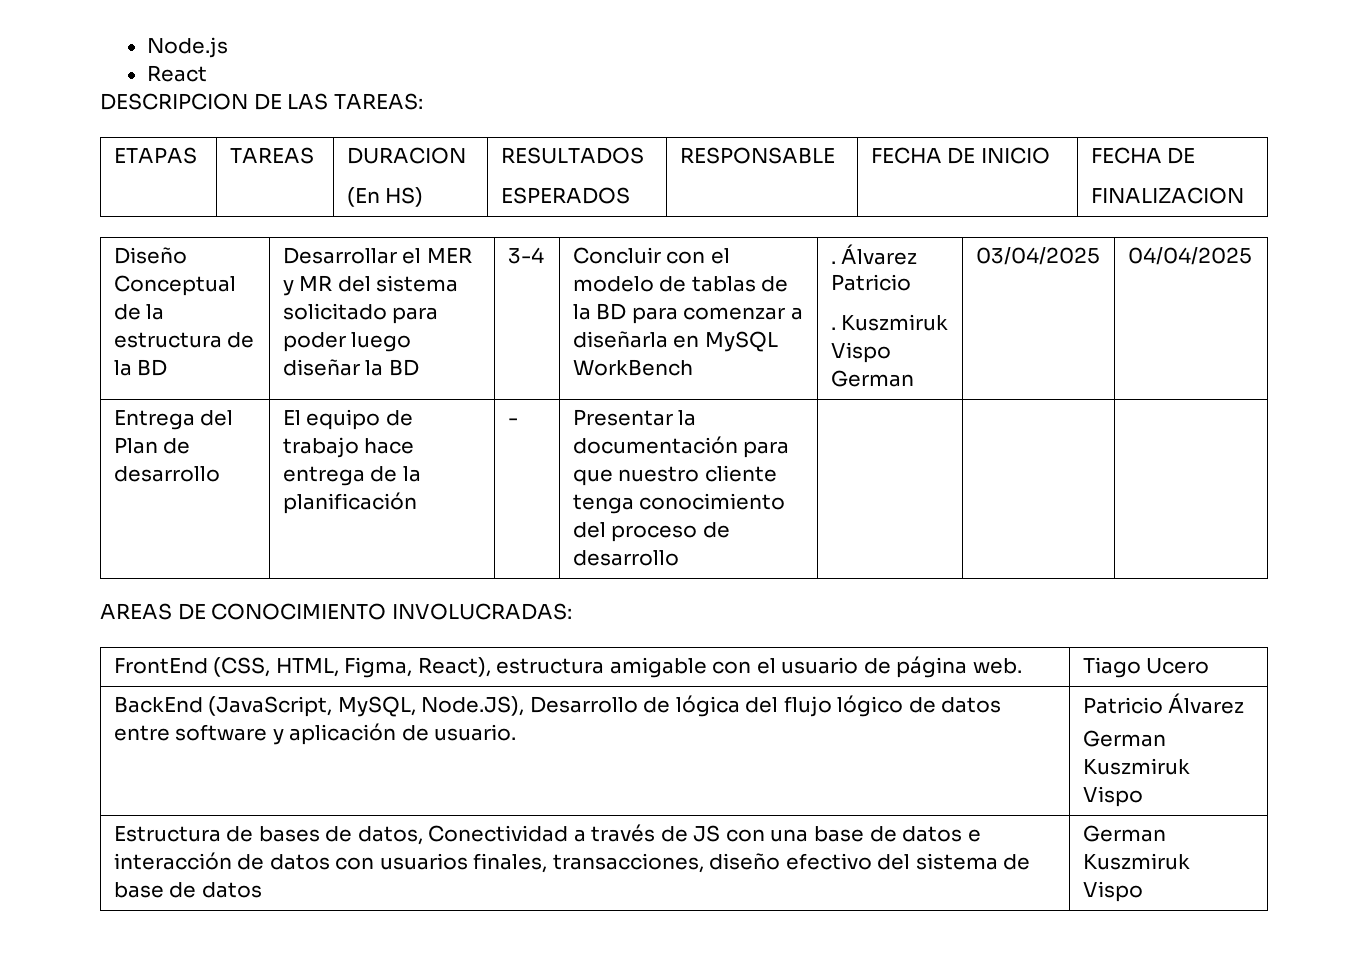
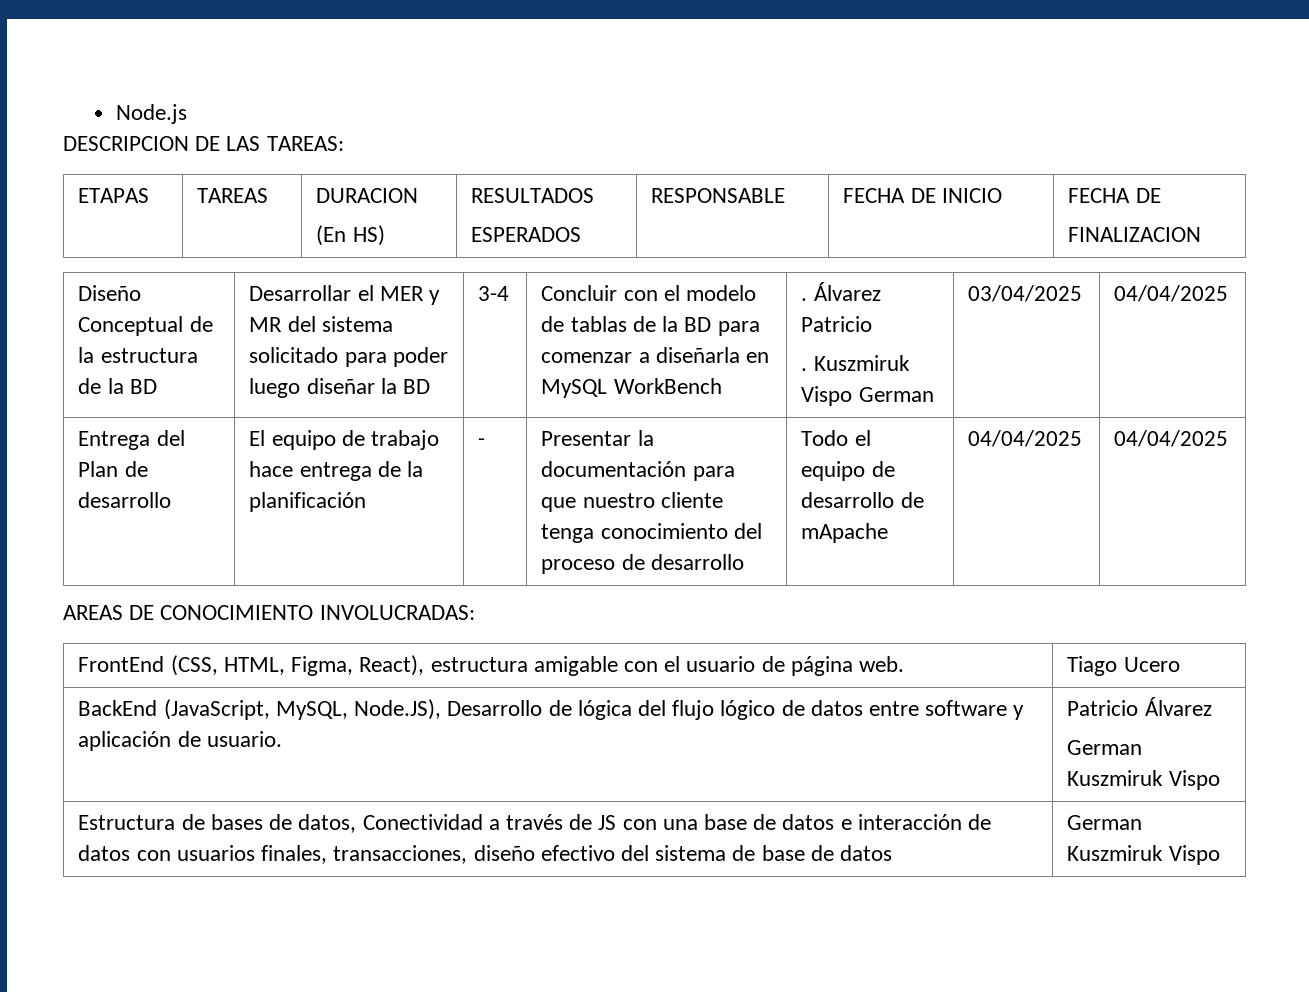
[146,65,207,82] // React -> (188, 114) none
(679, 558) | | -> [801,430,871,446] [801,461,895,481] [801,492,924,508] [801,523,889,543] [968,430,1083,447] [1114,430,1229,447] Todo el equipo de desarrollo de mApache | 04/04/2025 | 04/04/2025

